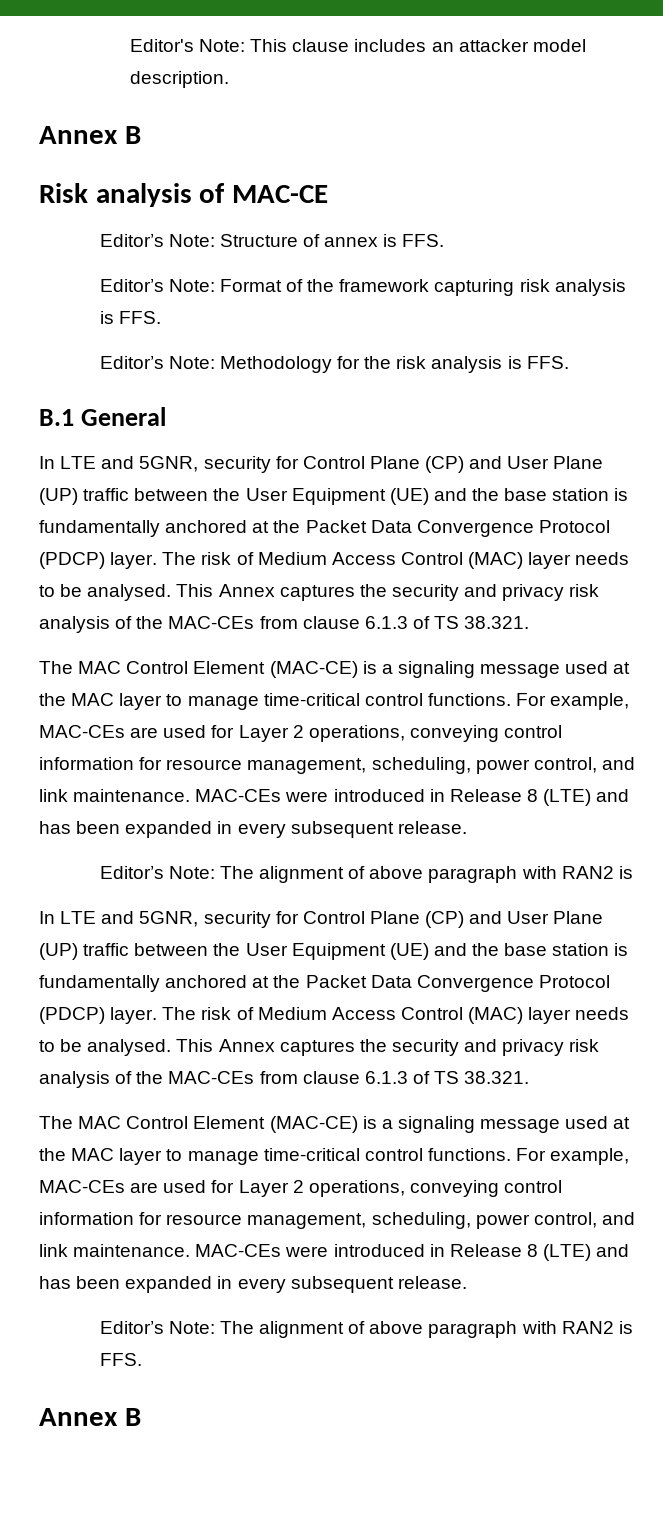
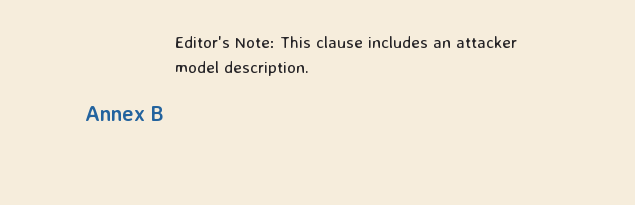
[39,183,329,207] [99,234,445,247] [99,279,626,296] [99,311,161,324] [99,356,569,373] [39,407,166,426] [39,456,604,473] [39,488,629,505] [39,520,610,537] [39,552,630,569] [39,584,600,601] [39,616,530,633] [39,661,631,678] [39,693,630,710] [39,725,563,742] [39,757,635,774] [39,789,630,806] [39,821,467,838] [99,866,633,883] [39,911,604,928] [39,943,629,960] [39,975,610,992] [39,1007,630,1024] [39,1039,600,1056] [39,1071,530,1088] [39,1116,631,1133] [39,1148,630,1165] [39,1180,563,1197] [39,1212,635,1229] [39,1244,630,1261] [39,1276,467,1293] [99,1321,633,1338] [99,1353,142,1366] [39,1408,141,1426] // Risk analysis of MAC-CE // Editor’s Note: Structure of annex is FFS. // Editor’s Note: Format of the framework capturing risk analysis is FFS. // Editor’s Note: Methodology for the risk analysis is FFS. // B.1 General // In LTE and 5GNR, security for Control Plane (CP) and User Plane (UP) traffic between the User Equipment (UE) and the base station is fundamentally anchored at the Packet Data Convergence Protocol (PDCP) layer. The risk of Medium Access Control (MAC) layer needs to be analysed. This Annex captures the security and privacy risk analysis of the MAC-CEs from clause 6.1.3 of TS 38.321. // The MAC Control Element (MAC-CE) is a signaling message used at the MAC layer to manage time-critical control functions. For example, MAC-CEs are used for Layer 2 operations, conveying control information for resource management, scheduling, power control, and link maintenance. MAC-CEs were introduced in Release 8 (LTE) and has been expanded in every subsequent release. // Editor’s Note: The alignment of above paragraph with RAN2 is // In LTE and 5GNR, security for Control Plane (CP) and User Plane (UP) traffic between the User Equipment (UE) and the base station is fundamentally anchored at the Packet Data Convergence Protocol (PDCP) layer. The risk of Medium Access Control (MAC) layer needs to be analysed. This Annex captures the security and privacy risk analysis of the MAC-CEs from clause 6.1.3 of TS 38.321. // The MAC Control Element (MAC-CE) is a signaling message used at the MAC layer to manage time-critical control functions. For example, MAC-CEs are used for Layer 2 operations, conveying control information for resource management, scheduling, power control, and link maintenance. MAC-CEs were introduced in Release 8 (LTE) and has been expanded in every subsequent release. // Editor’s Note: The alignment of above paragraph with RAN2 is FFS. // Annex B -> (164, 113) none

